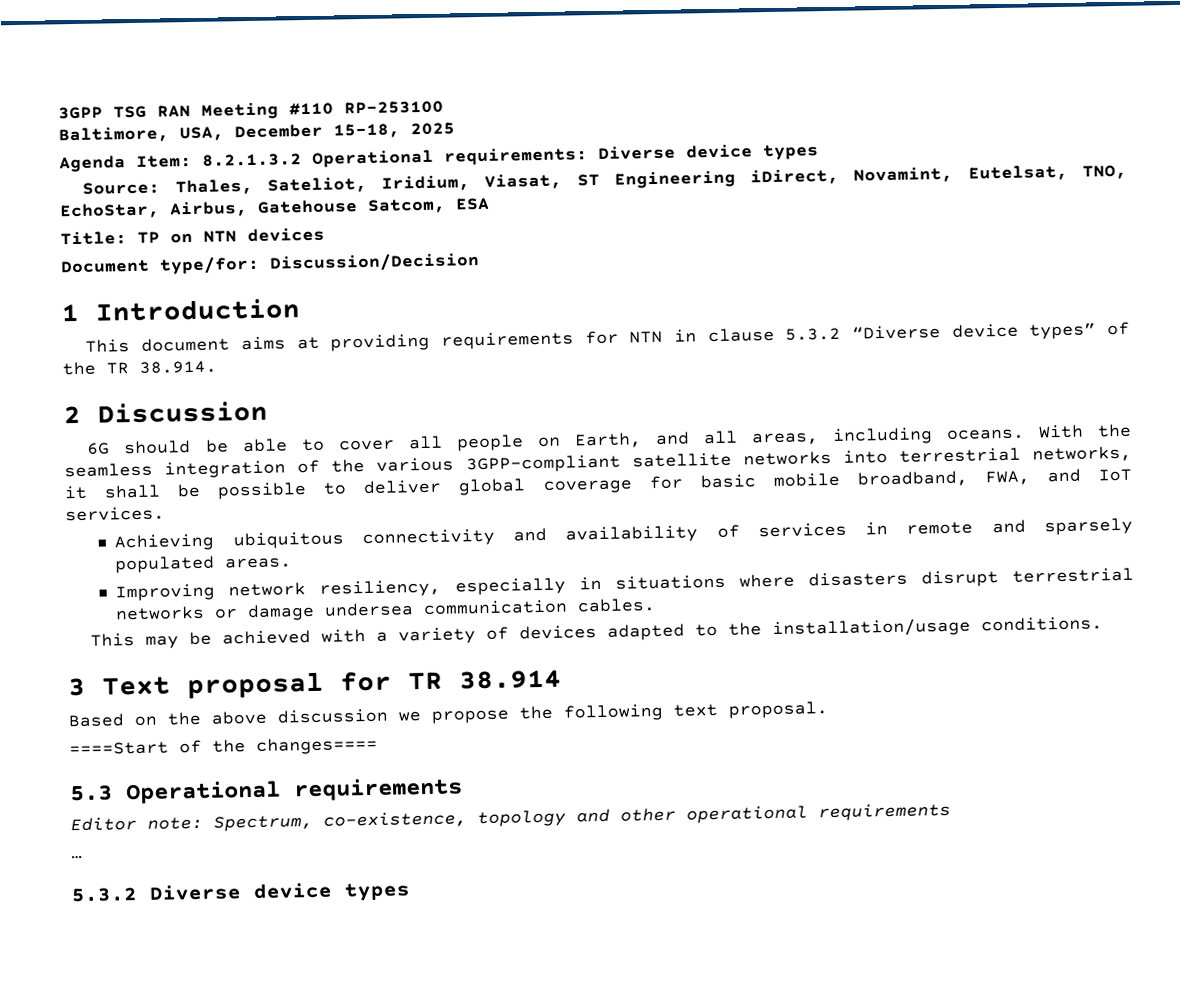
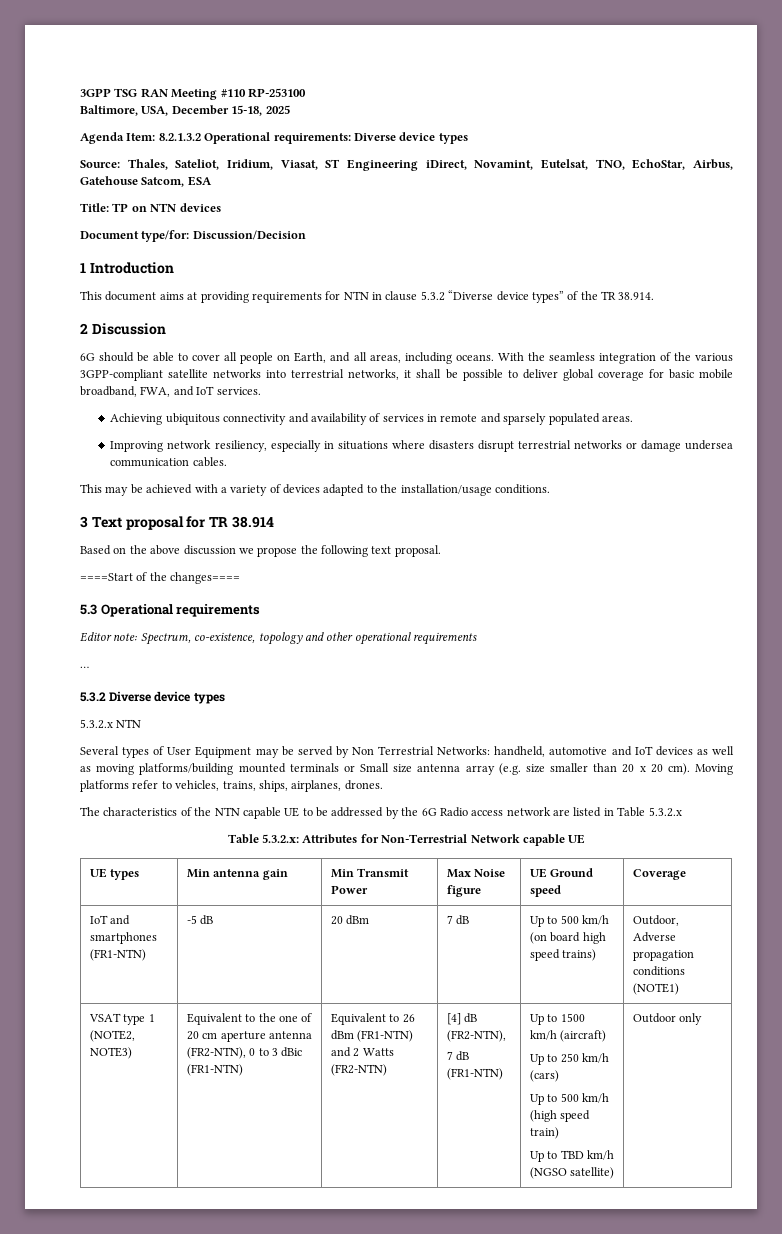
(411, 892) none -> [80,719,142,729] [80,746,734,758] [80,763,733,775] [80,780,383,792] [80,807,682,819] [227,834,586,846] [89,868,140,880] [186,869,288,880] [330,868,410,878] [330,885,368,894] [446,869,506,878] [446,885,481,897] [529,868,594,878] [529,885,561,897] [632,869,686,880] [89,915,131,925] [89,932,157,944] [89,949,146,961] [186,915,214,925] [330,915,370,925] [446,915,470,925] [529,915,609,927] [529,932,606,944] [529,949,597,961] [632,915,679,926] [632,932,676,942] [632,950,694,961] [632,966,685,976] [632,983,679,995] [88,1013,155,1025] [89,1030,135,1042] [89,1047,132,1059] [186,1013,313,1025] [186,1031,312,1042] [186,1047,303,1059] [186,1064,243,1076] [330,1013,415,1025] [330,1030,414,1042] [330,1047,394,1057] [330,1064,387,1076] [446,1013,478,1025] [446,1030,506,1042] [446,1051,470,1061] [446,1068,503,1080] [529,1013,585,1025] [529,1030,607,1042] [529,1053,609,1065] [529,1070,559,1082] [529,1093,609,1105] [529,1110,591,1122] [529,1127,559,1139] [529,1150,614,1162] [529,1167,615,1179] [632,1013,703,1025] // 5.3.2.x NTN // Several types of User Equipment may be served by Non Terrestrial Networks: handheld, automotive and IoT devices as well as moving platforms/building mounted terminals or Small size antenna array (e.g. size smaller than 20 x 20 cm). Moving platforms refer to vehicles, trains, ships, airplanes, drones. // The characteristics of the NTN capable UE to be addressed by the 6G Radio access network are listed in Table 5.3.2.x // Table 5.3.2.x: Attributes for Non-Terrestrial Network capable UE // UE types | Min antenna gain | Min Transmit Power | Max Noise figure | UE Ground speed | Coverage // IoT and smartphones (FR1-NTN) | -5 dB | 20 dBm | 7 dB | Up to 500 km/h (on board high speed trains) | Outdoor, Adverse propagation conditions (NOTE1) // VSAT type 1 (NOTE2, NOTE3) | Equivalent to the one of 20 cm aperture antenna (FR2-NTN), 0 to 3 dBic (FR1-NTN) | Equivalent to 26 dBm (FR1-NTN) and 2 Watts (FR2-NTN) | [4] dB (FR2-NTN), // 7 dB (FR1-NTN) | Up to 1500 km/h (aircraft) // Up to 250 km/h (cars) // Up to 500 km/h (high speed train) // Up to TBD km/h (NGSO satellite) | Outdoor only

